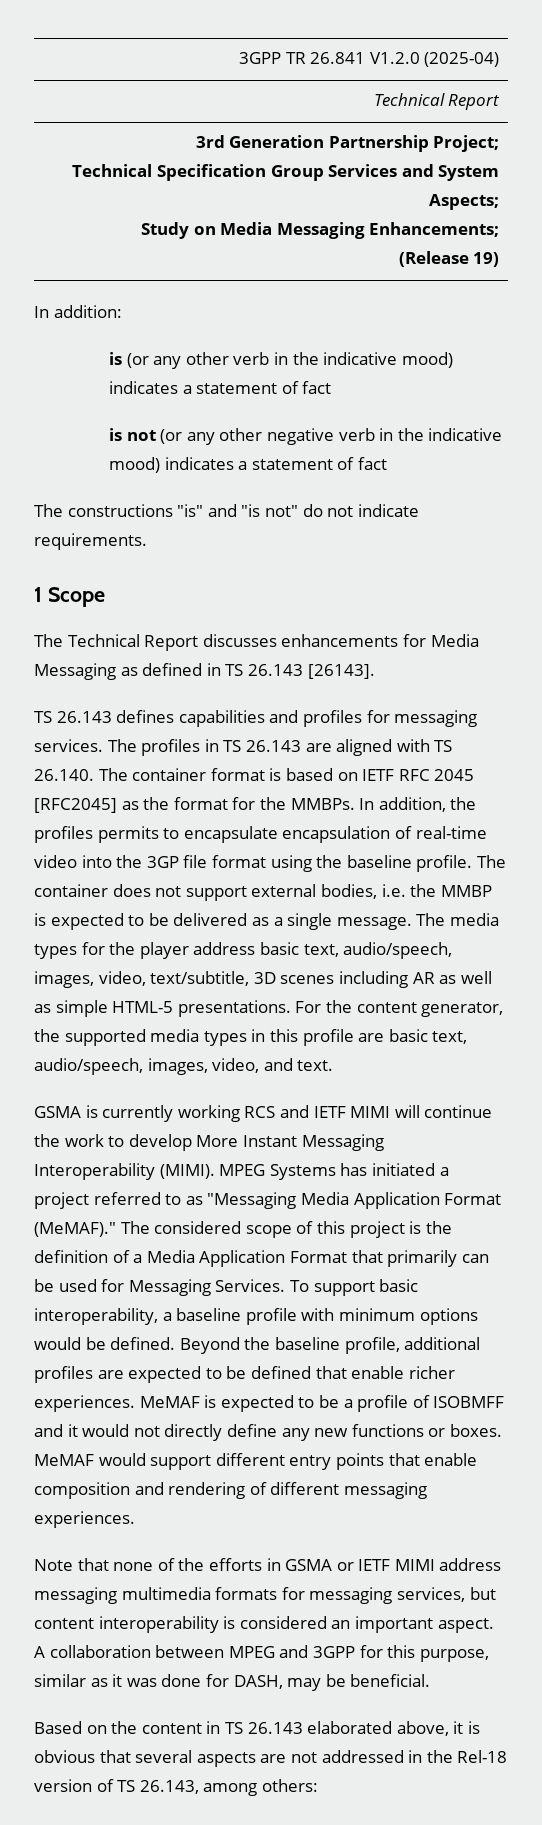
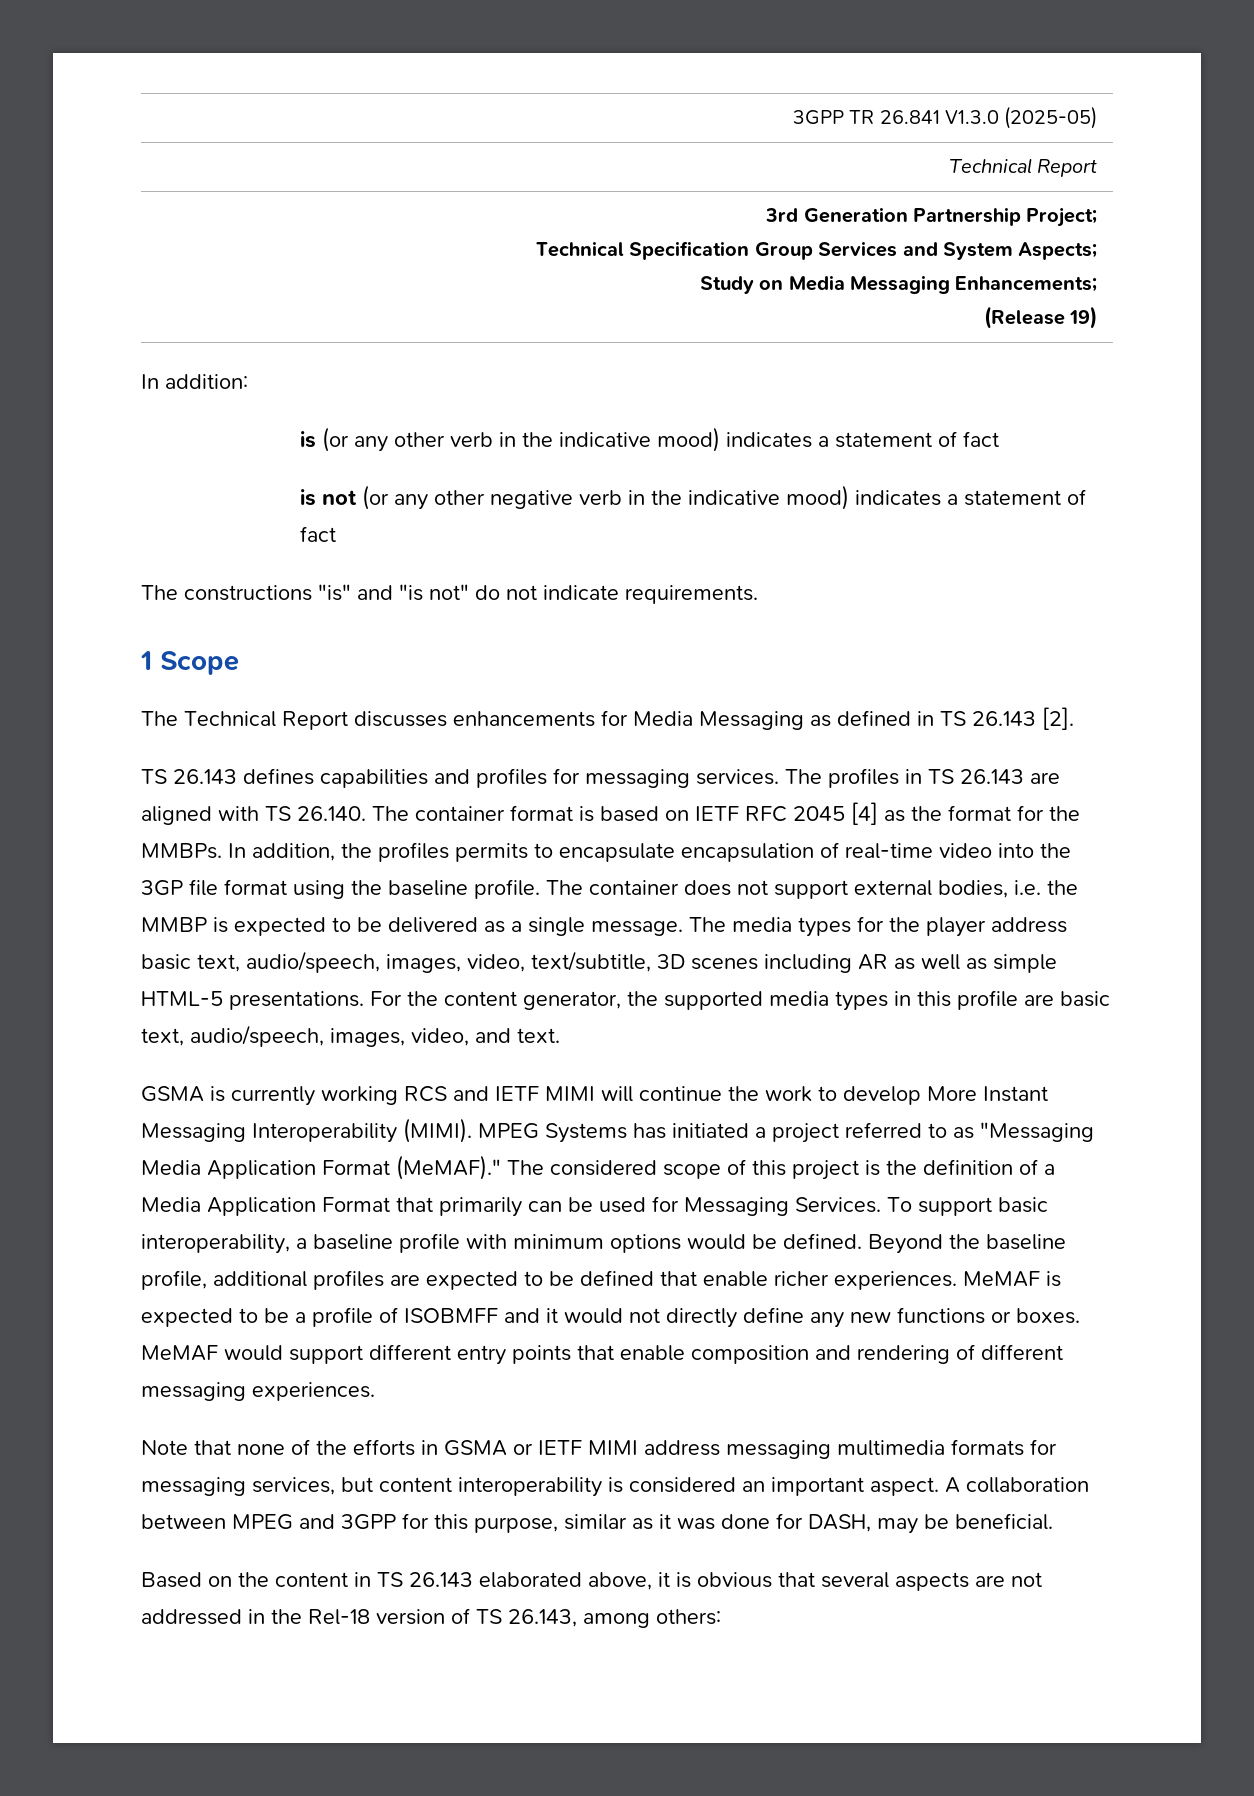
[369,52,500,67] V1.2.0 (2025-04) -> [944,106,1098,129] V1.3.0 (2025-05)
[307,664,375,679] [26143]. -> [1042,707,1074,730] [2].
[34,798,117,813] [RFC2045] -> [851,802,878,825] [4]

